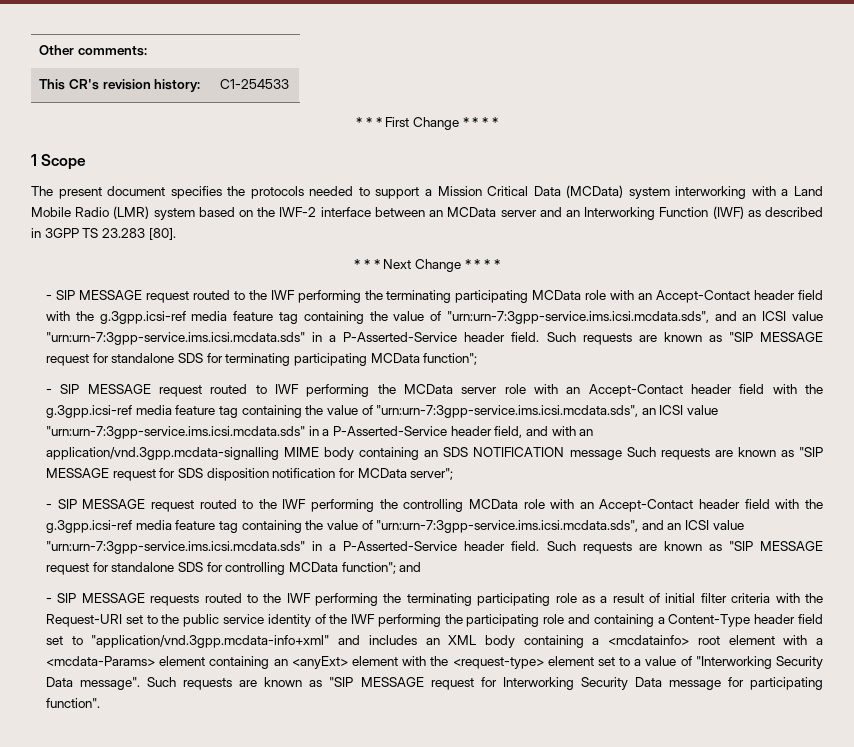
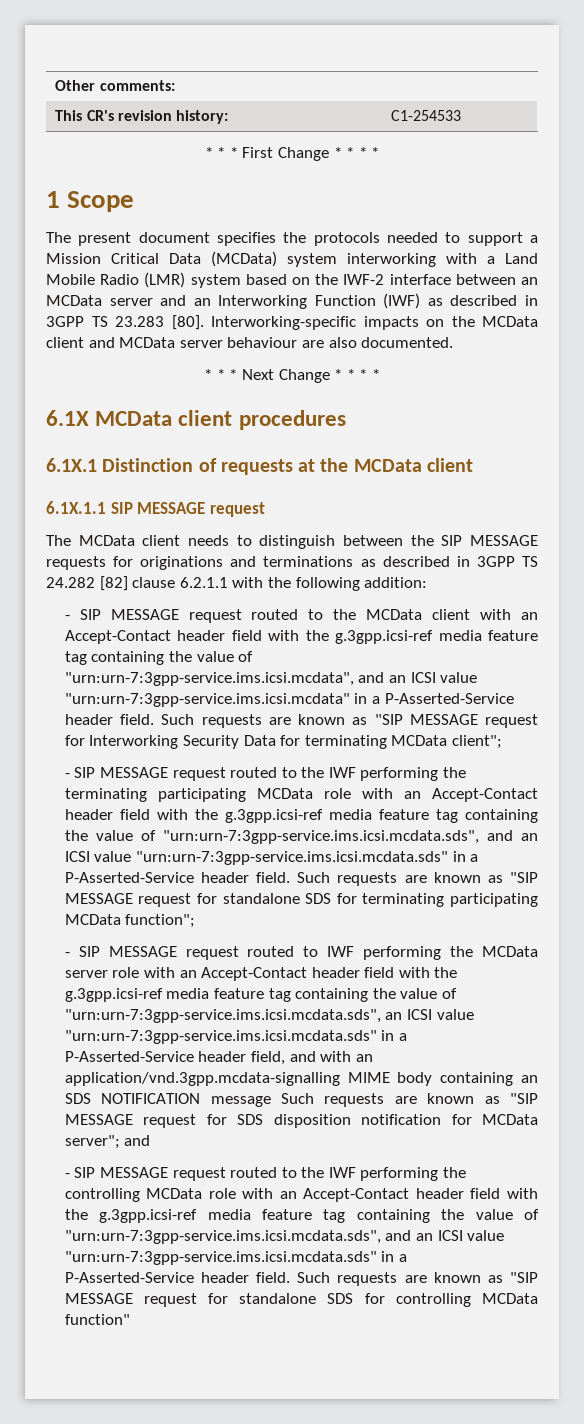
(176, 234) none -> [211,316,538,330] [46,337,454,348] Interworking-specific impacts on the MCData client and MCData server behaviour are also documented.
(500, 264) none -> [46,410,346,430] [46,458,473,475] [46,501,265,517] [46,535,538,549] [46,556,538,570] [46,576,428,591] [64,609,538,623] [64,630,538,644] [64,651,254,665] [64,672,478,686] [64,693,514,707] [64,714,539,728] [64,735,502,749] // 6.1X MCData client procedures // 6.1X.1 Distinction of requests at the MCData client // 6.1X.1.1 SIP MESSAGE request // The MCData client needs to distinguish between the SIP MESSAGE requests for originations and terminations as described in 3GPP TS 24.282 [82] clause 6.2.1.1 with the following addition: // - SIP MESSAGE request routed to the MCData client with an Accept-Contact header field with the g.3gpp.icsi-ref media feature tag containing the value of "urn:urn-7:3gpp-service.ims.icsi.mcdata", and an ICSI value "urn:urn-7:3gpp-service.ims.icsi.mcdata" in a P-Asserted-Service header field. Such requests are known as "SIP MESSAGE request for Interworking Security Data for terminating MCData client";
(454, 474) none -> [124,1135,151,1146] and
[341,562,422,574] [45,593,824,606] [45,614,823,627] [45,635,823,648] [45,656,824,669] [45,677,824,690] [45,698,100,708] function"; and // - SIP MESSAGE requests routed to the IWF performing the terminating participating role as a result of initial filter criteria with the Request-URI set to the public service identity of the IWF performing the participating role and containing a Content-Type header field set to "application/vnd.3gpp.mcdata-info+xml" and includes an XML body containing a <mcdatainfo> root element with a <mcdata-Params> element containing an <anyExt> element with the <request-type> element set to a value of "Interworking Security Data message". Such requests are known as "SIP MESSAGE request for Interworking Security Data message for participating function". -> [64,1314,130,1325] function"

